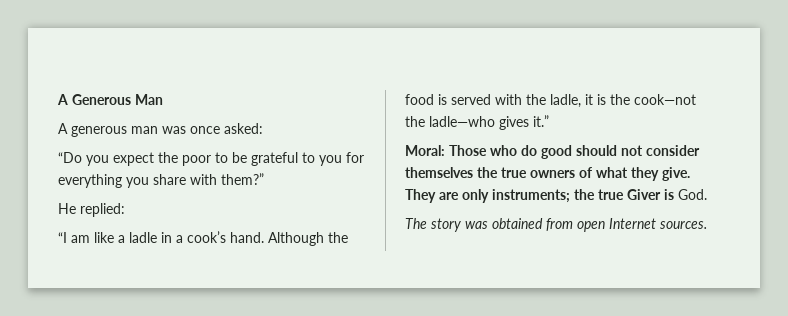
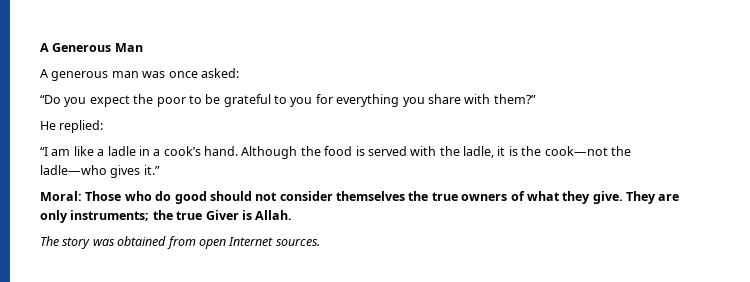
[678,189,707,200] God. -> [255,210,293,220] Allah.

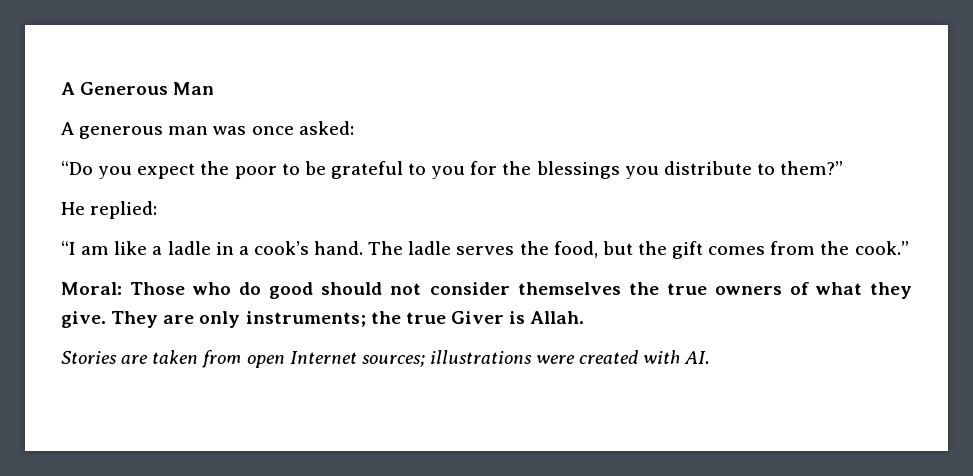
[336,94,491,107] everything you share with -> [502,161,775,179] the blessings you distribute to
[241,146,631,159] [40,165,160,178] Although the food is served with the ladle, it is the cook—not the ladle—who gives it.” -> [368,241,909,259] The ladle serves the food, but the gift comes from the cook.”
[40,236,320,249] The story was obtained from open Internet sources. -> [61,350,711,368] Stories are taken from open Internet sources; illustrations were created with AI.

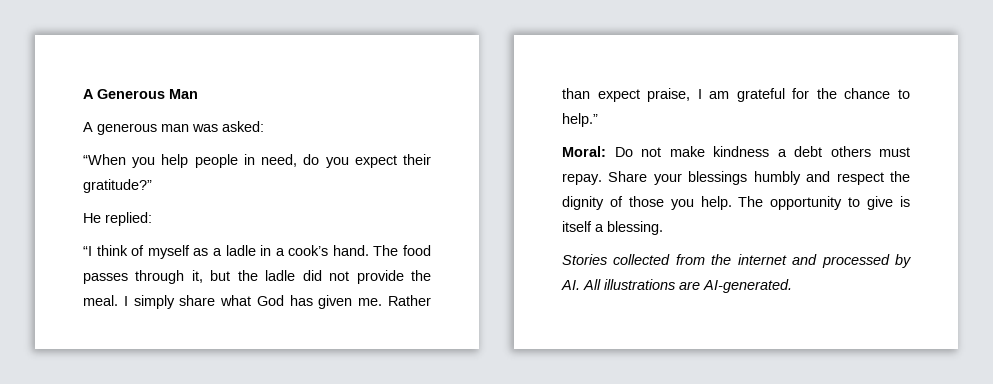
[251,126,294,135] once -> (218, 128) none
[61,161,844,179] “Do you expect the poor to be grateful to you for the blessings you distribute to them?” -> [83,154,432,168] [83,179,152,193] “When you help people in need, do you expect their gratitude?”
[81,241,148,255] am like -> [96,245,209,259] think of myself as
[408,241,909,259] [61,282,912,299] [61,311,585,328] [61,350,711,368] ladle serves the food, but the gift comes from the cook.” // Moral: Those who do good should not consider themselves the true owners of what they give. They are only instruments; the true Giver is Allah. // Stories are taken from open Internet sources; illustrations were created with AI. -> [403,245,431,256] [83,270,432,284] [83,295,431,309] [562,88,910,102] [562,113,598,127] [562,146,910,157] [562,171,910,185] [562,196,910,210] [562,221,663,235] [562,254,911,268] [561,279,792,293] food passes through it, but the ladle did not provide the meal. I simply share what God has given me. Rather than expect praise, I am grateful for the chance to help.” // Moral: Do not make kindness a debt others must repay. Share your blessings humbly and respect the dignity of those you help. The opportunity to give is itself a blessing. // Stories collected from the internet and processed by AI. All illustrations are AI-generated.

